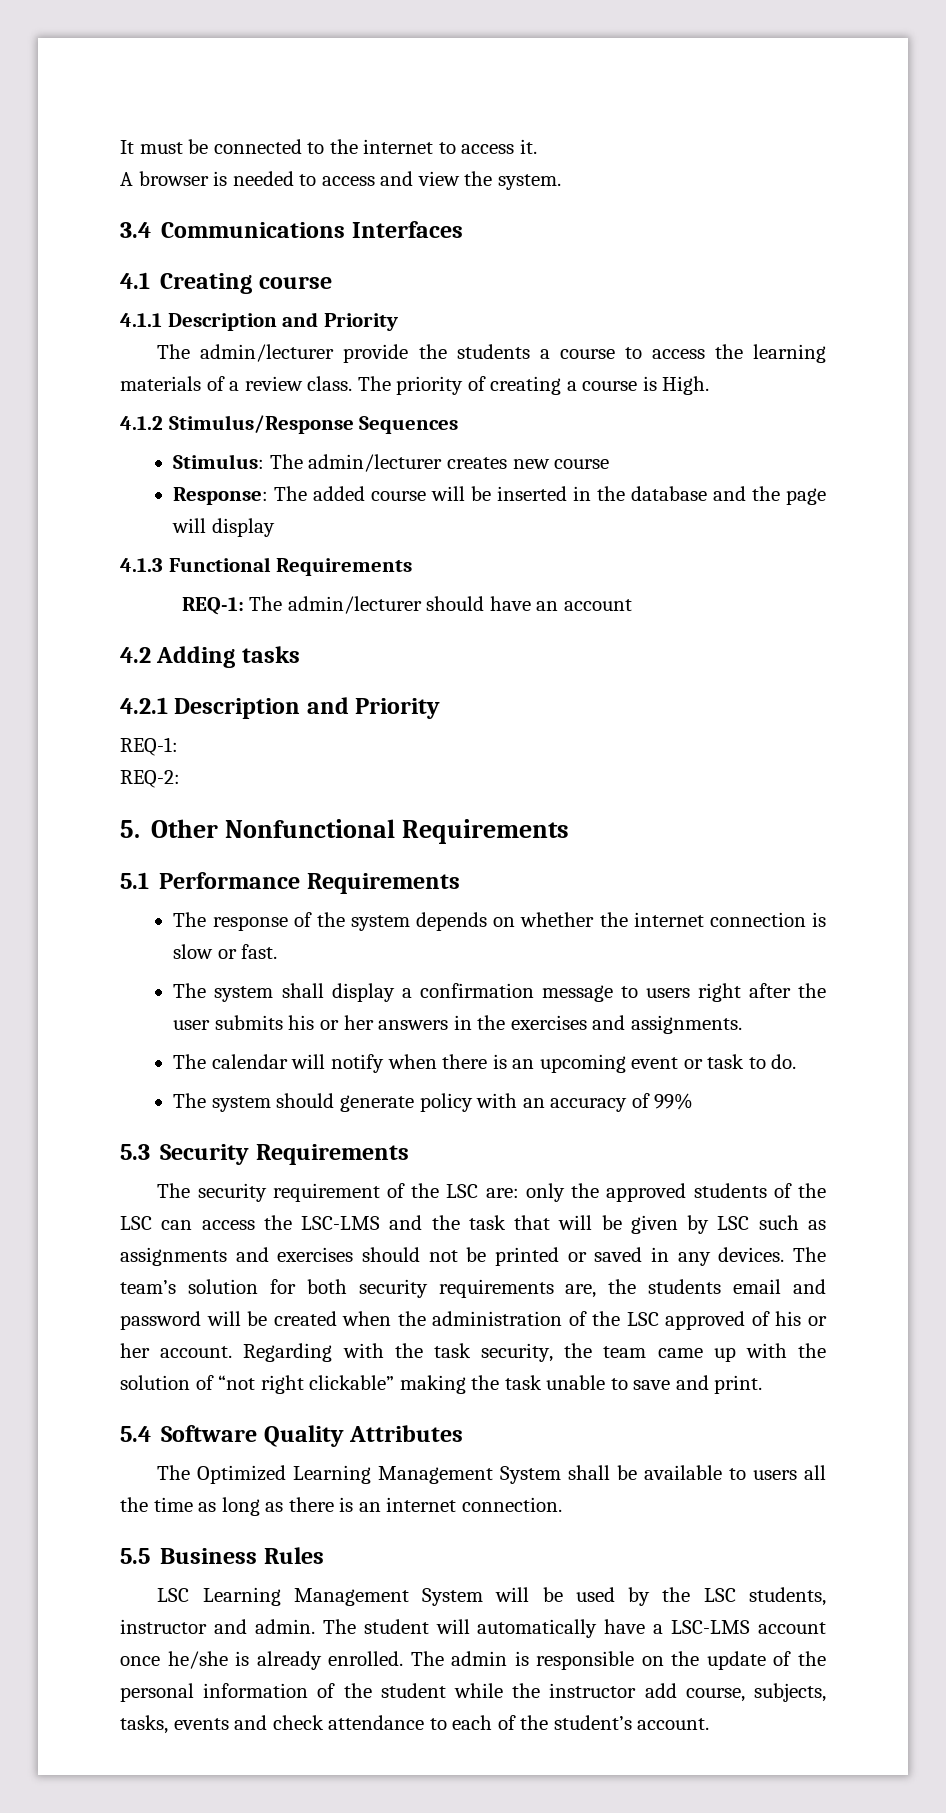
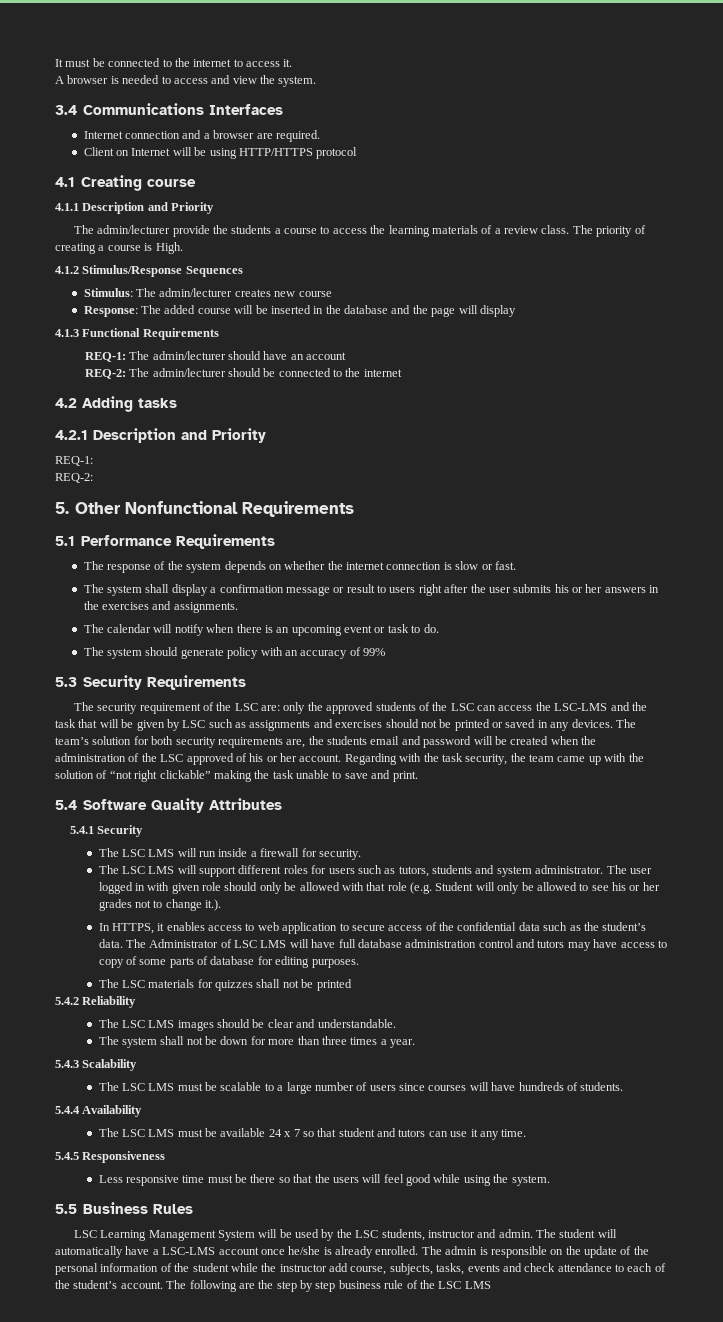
(463, 229) none -> [83,130,320,142] [83,147,358,159] // Internet connection and a browser are required. // Client on Internet will be using HTTP/HTTPS protocol
(632, 605) none -> [84,368,402,379] // REQ-2: The admin/lecturer should be connected to the internet
(613, 993) none -> [333,584,375,593] or result
[157,1465,826,1484] [120,1497,562,1516] // The Optimized Learning Management System shall be available to users all the time as long as there is an internet connection. -> [69,825,144,837] [98,848,361,860] [98,865,652,877] [98,882,660,894] [98,899,222,911] [98,922,647,934] [98,939,667,951] [98,956,359,968] [98,979,352,991] [55,996,137,1008] [98,1019,396,1031] [98,1036,416,1048] [55,1059,138,1071] [98,1082,624,1094] [55,1105,143,1117] [98,1128,527,1140] [55,1151,166,1163] [98,1174,550,1186] // 5.4.1 Security // The LSC LMS will run inside a firewall for security. // The LSC LMS will support different roles for users such as tutors, students and system administrator. The user logged in with given role should only be allowed with that role (e.g. Student will only be allowed to see his or her grades not to change it.). // In HTTPS, it enables access to web application to secure access of the confidential data such as the student’s data. The Administrator of LSC LMS will have full database administration control and tutors may have access to copy of some parts of database for editing purposes. // The LSC materials for quizzes shall not be printed // 5.4.2 Reliability // The LSC LMS images should be clear and understandable. // The system shall not be down for more than three times a year. // 5.4.3 Scalability // The LSC LMS must be scalable to a large number of users since courses will have hundreds of students. // 5.4.4 Availability // The LSC LMS must be available 24 x 7 so that student and tutors can use it any time. // 5.4.5 Responsiveness // Less responsive time must be there so that the users will feel good while using the system.
(710, 1724) none -> [166,1280,491,1292] The following are the step by step business rule of the LSC LMS

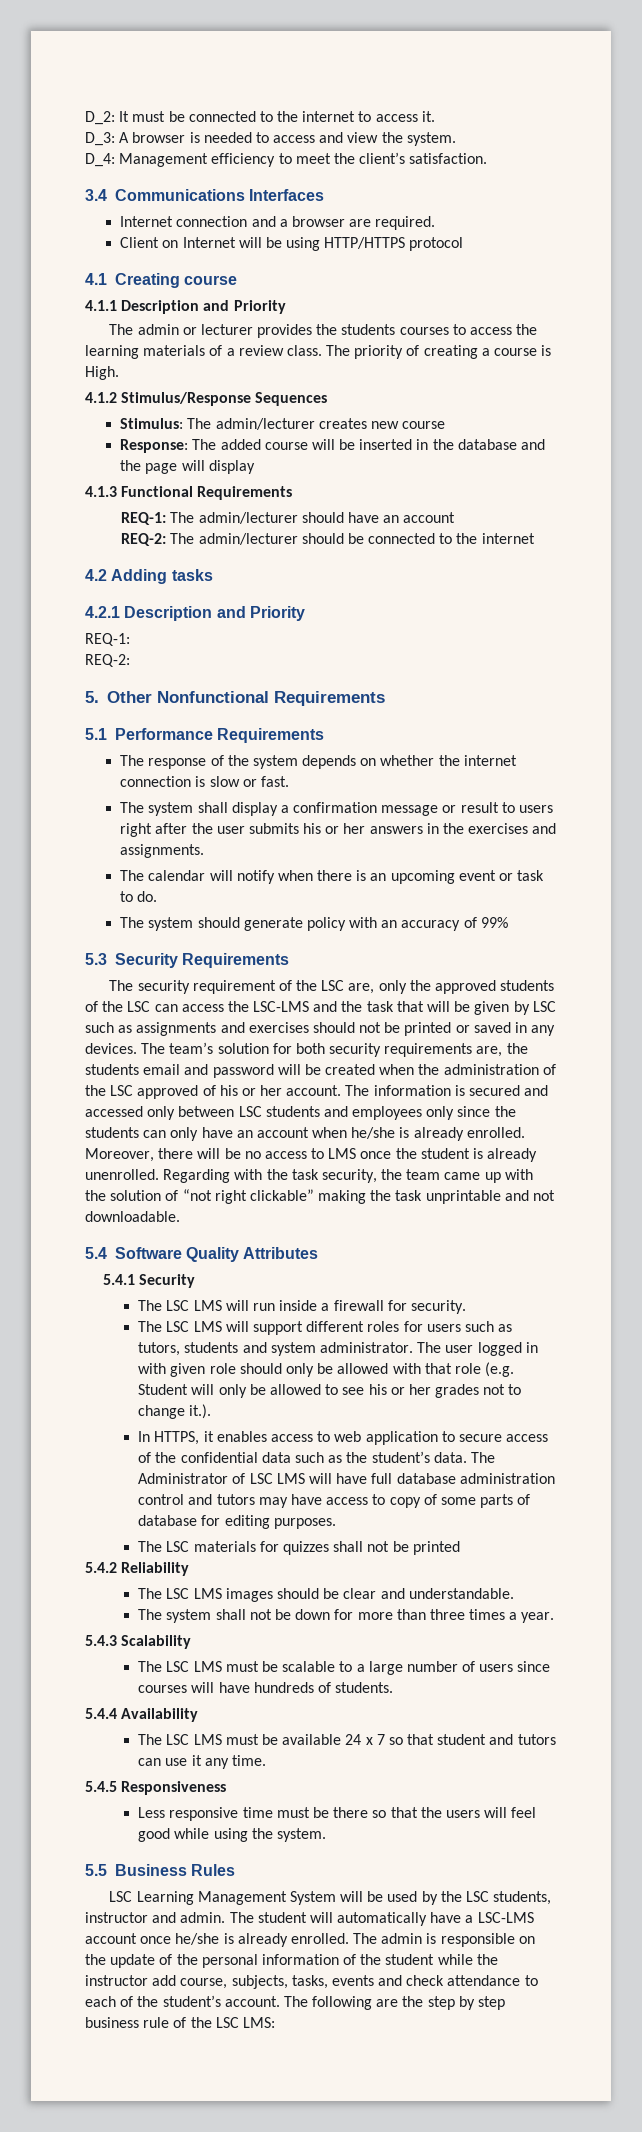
(55, 63) none -> [85,111,115,125] D_2:
(293, 63) none -> [85,132,115,146] D_3:
(317, 81) none -> [85,152,488,167] // D_4: Management efficiency to meet the client’s satisfaction.
[97,225,318,237] admin/lecturer provide the students a course -> [137,324,449,338] admin or lecturer provides the students courses
[261,705,281,711] are: -> [348,983,375,994] are,
(342, 758) none -> [345,1085,549,1096] [85,1106,516,1120] [85,1127,525,1141] [85,1148,538,1162] [85,1169,159,1180] The information is secured and accessed only between LSC students and employees only since the students can only have an account when he/she is already enrolled. Moreover, there will be no access to LMS once the student is already unenrolled.
[296,770,418,782] unable to save and print. -> [425,1190,556,1204] [85,1211,180,1222] unprintable and not downloadable.
[464,1281,491,1289] LMS -> [242,2017,275,2028] LMS:

